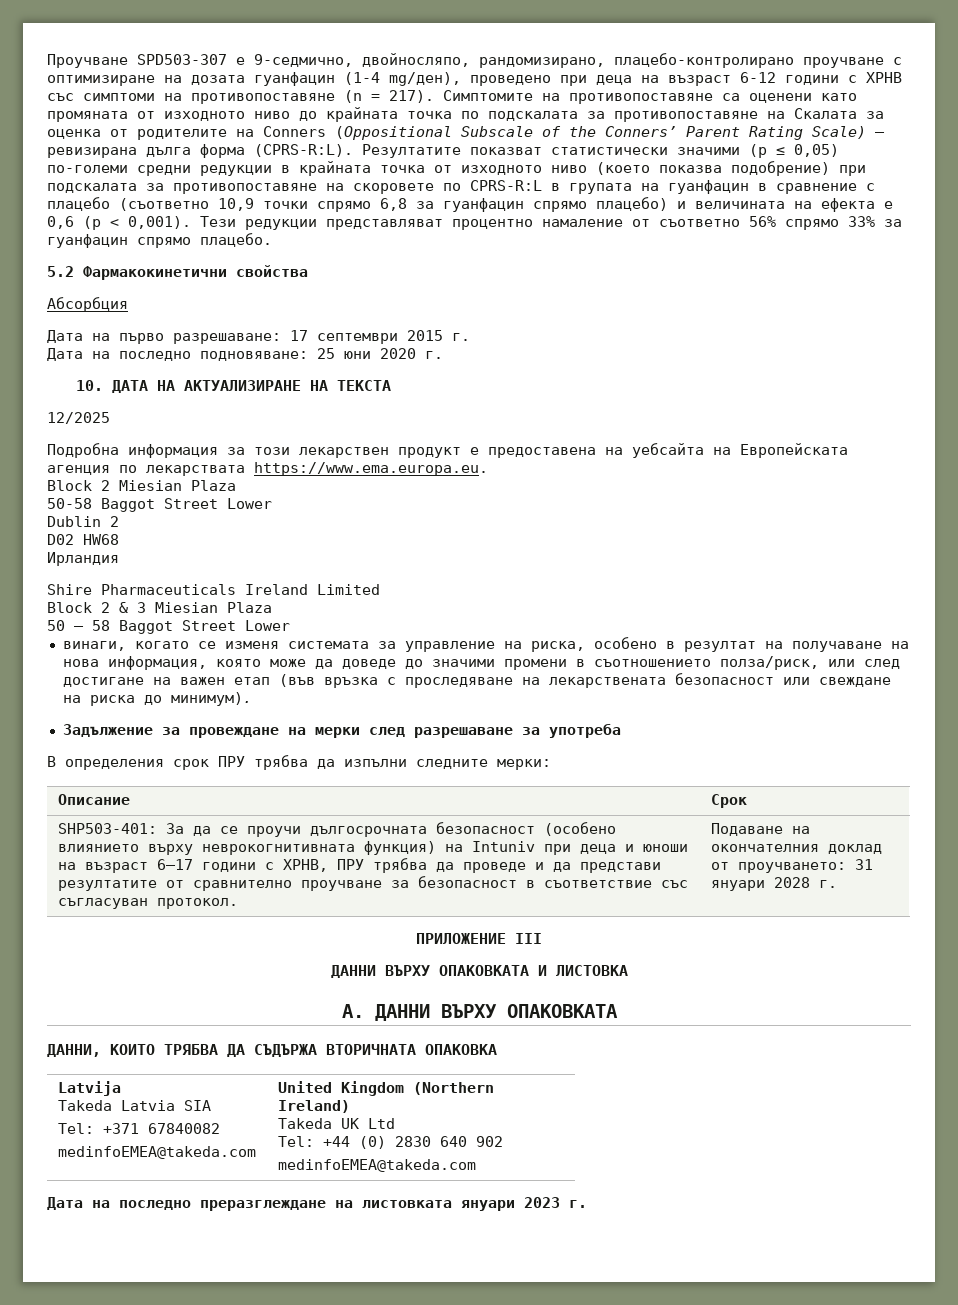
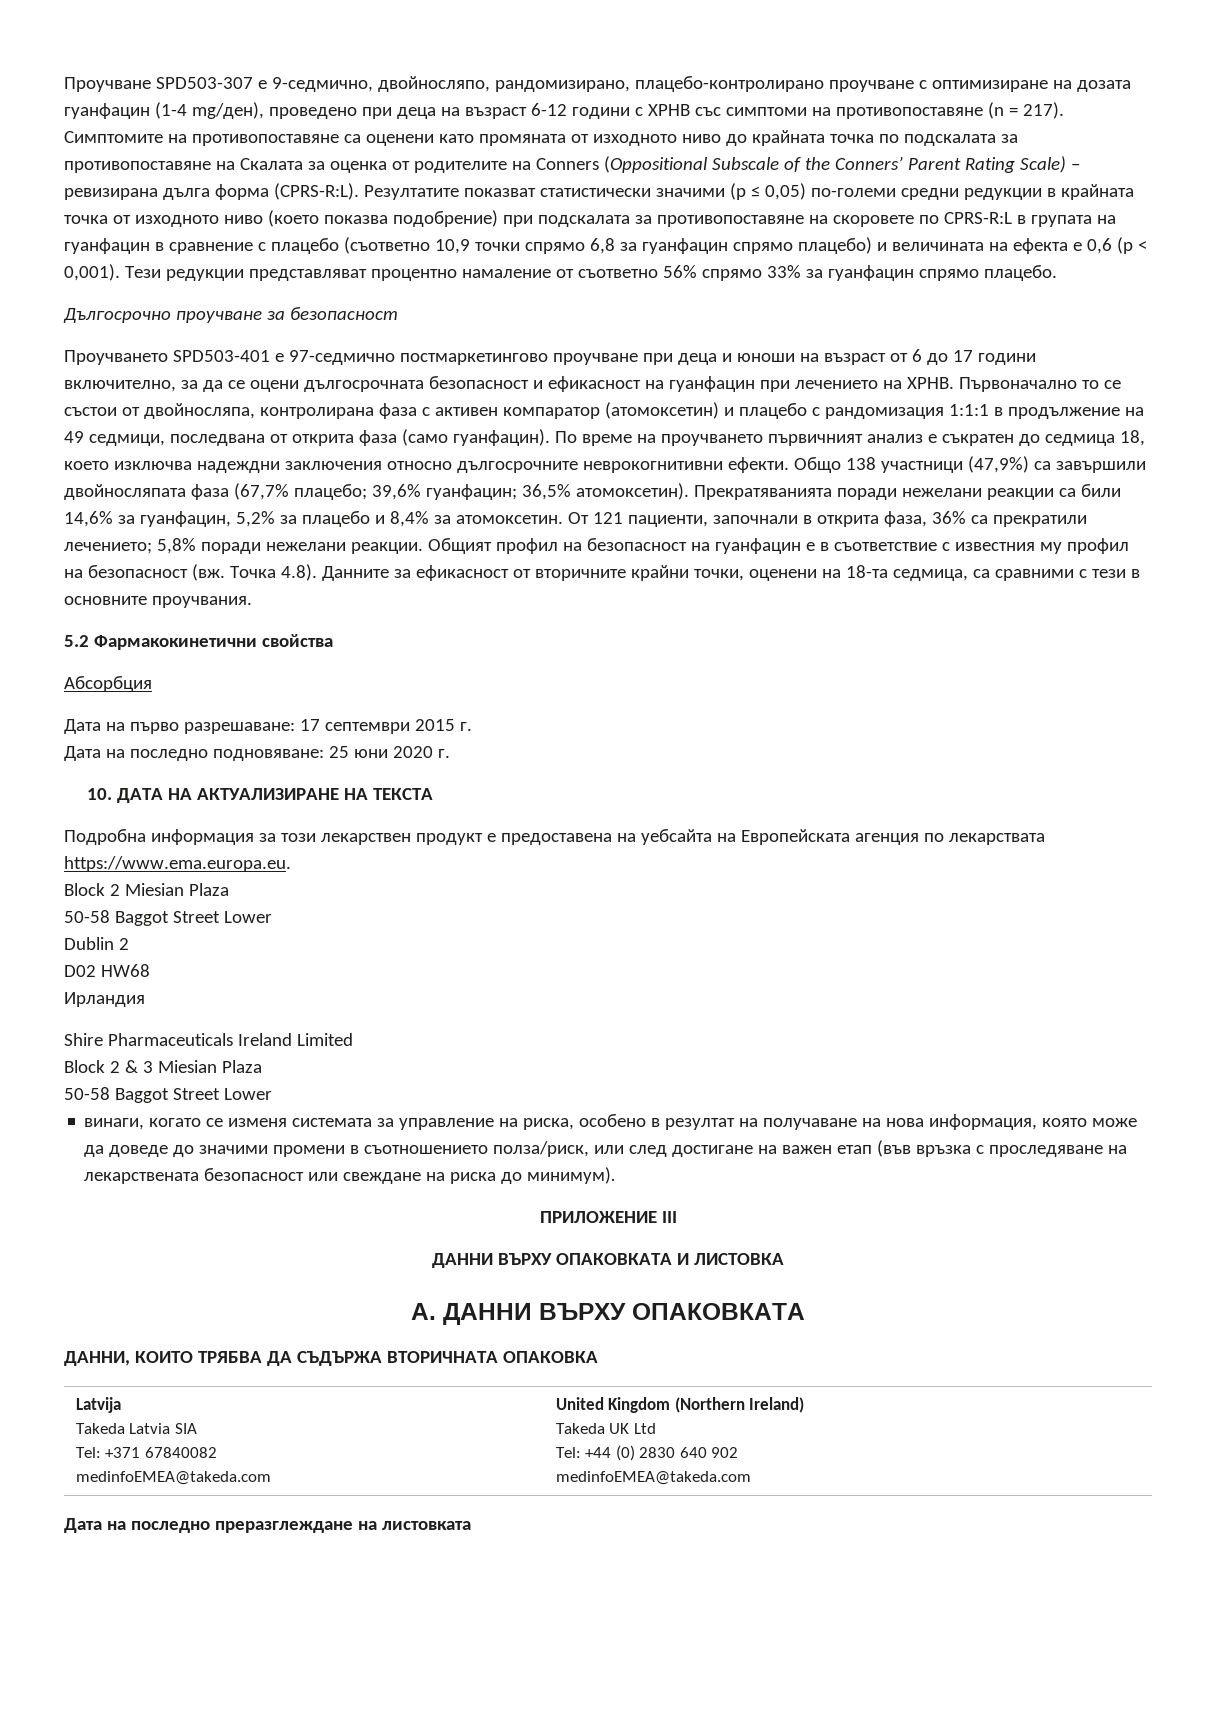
(272, 240) none -> [63,307,398,323] [64,349,1036,365] [64,376,1121,392] [64,402,1144,419] [64,429,1145,446] [64,456,1146,473] [64,483,1121,500] [64,511,1087,527] [64,538,1129,554] [64,564,1140,581] [64,596,252,608] // Дългосрочно проучване за безопасност // Проучването SPD503-401 е 97-седмично постмаркетингово проучване при деца и юноши на възраст от 6 до 17 години включително, за да се оцени дългосрочната безопасност и ефикасност на гуанфацин при лечението на ХРНВ. Първоначално то се състои от двойносляпа, контролирана фаза с активен компаратор (атомоксетин) и плацебо с рандомизация 1:1:1 в продължение на 49 седмици, последвана от открита фаза (само гуанфацин). По време на проучването първичният анализ е съкратен до седмица 18, което изключва надеждни заключения относно дългосрочните неврокогнитивни ефекти. Общо 138 участници (47,9%) са завършили двойносляпата фаза (67,7% плацебо; 39,6% гуанфацин; 36,5% атомоксетин). Прекратяванията поради нежелани реакции са били 14,6% за гуанфацин, 5,2% за плацебо и 8,4% за атомоксетин. От 121 пациенти, започнали в открита фаза, 36% са прекратили лечението; 5,8% поради нежелани реакции. Общият профил на безопасност на гуанфацин е в съответствие с известния му профил на безопасност (вж. Точка 4.8). Данните за ефикасност от вторичните крайни точки, оценени на 18-та седмица, са сравними с тези в основните проучвания.
[47,412,110,424] // 12/2025 -> (433, 794) none
[47,620,110,631] 50 – 58 -> [64,1087,110,1100] 50-58
[62,723,621,738] [47,755,551,770] [57,794,130,805] [710,794,747,808] [57,822,616,837] [57,841,688,855] [57,858,661,873] [57,876,688,891] [57,898,238,909] [710,823,810,836] [710,844,882,854] [710,859,873,873] [710,877,837,891] // Задължение за провеждане на мерки след разрешаване за употреба // В определения срок ПРУ трябва да изпълни следните мерки: // Описание | Срок // SHP503-401: За да се проучи дългосрочната безопасност (особено влиянието върху неврокогнитивната функция) на Intuniv при деца и юноши на възраст 6–17 години с ХРНВ, ПРУ трябва да проведе и да представи резултатите от сравнително проучване за безопасност в съответствие със съгласуван протокол. | Подаване на окончателния доклад от проучването: 31 януари 2028 г. -> (617, 1175) none
[461,1197,587,1211] януари 2023 г. -> (471, 1525) none

